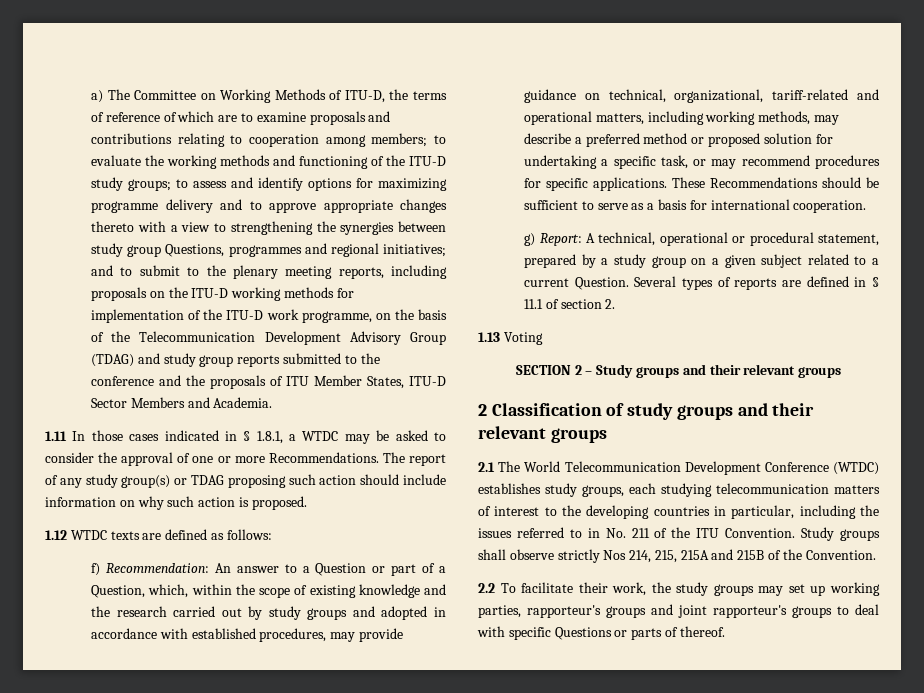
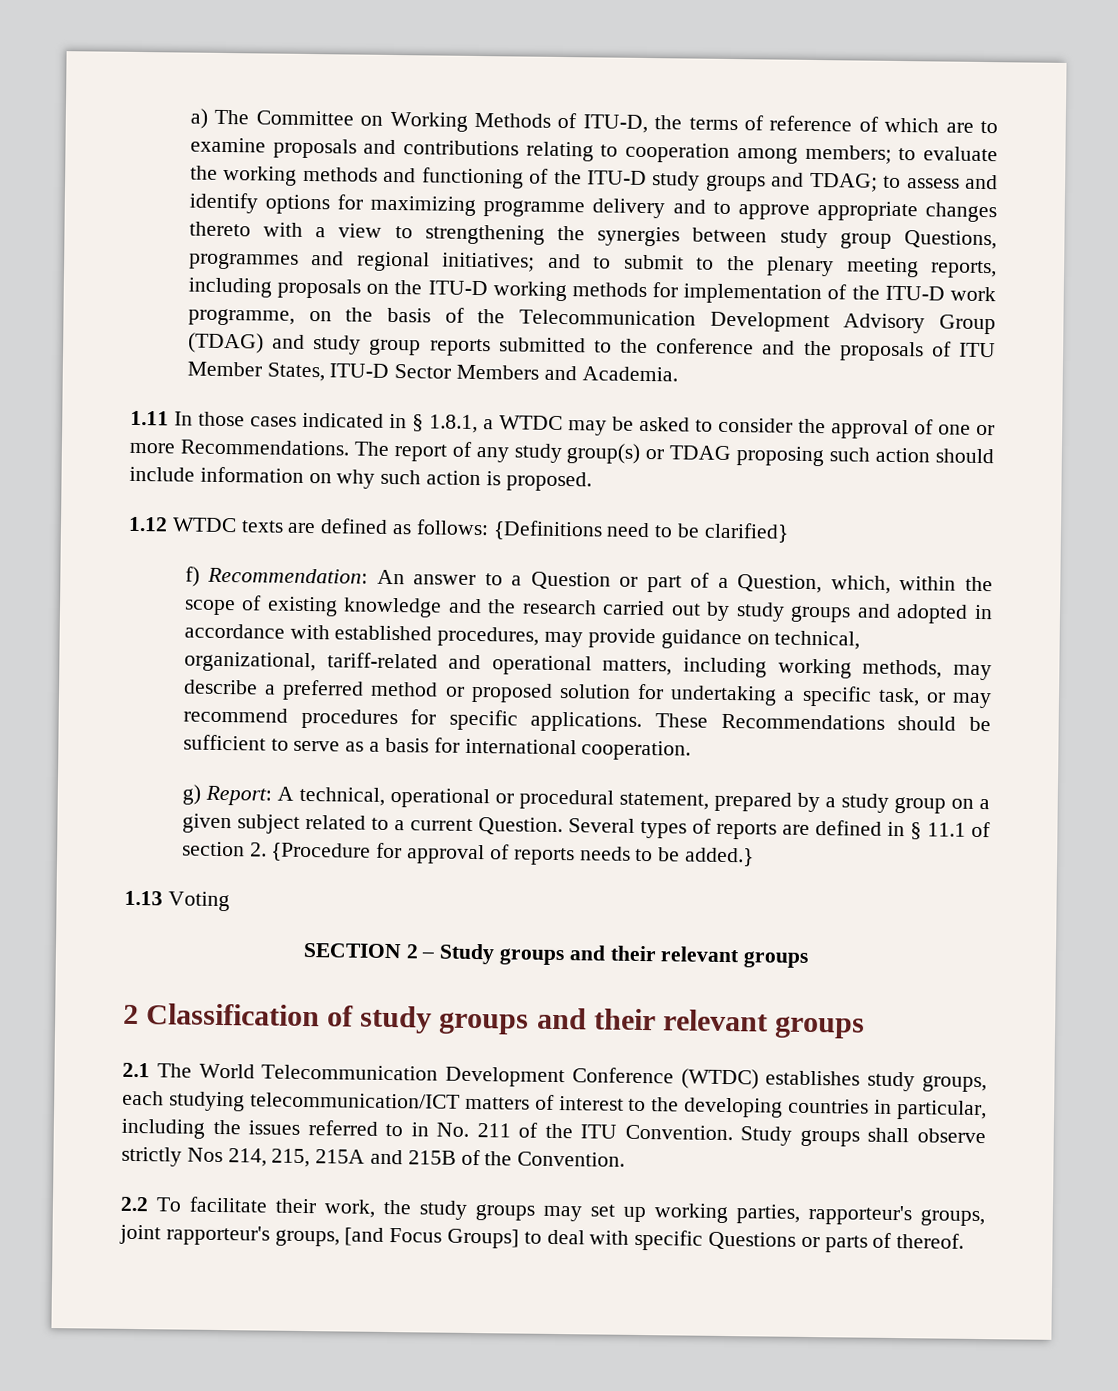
[128,179,172,191] groups; -> [705,172,878,192] groups and TDAG;
(272, 534) none -> [492,520,789,543] {Definitions need to be clarified}
(616, 304) none -> [271,842,754,867] {Procedure for approval of reports needs to be added.}
[716,483,829,494] telecommunication -> [249,1092,460,1109] telecommunication/ICT
[606,604,832,618] groups and joint rapporteur's groups -> [920,1209,985,1227] [119,1224,520,1249] groups, joint rapporteur's groups, [and Focus Groups]

